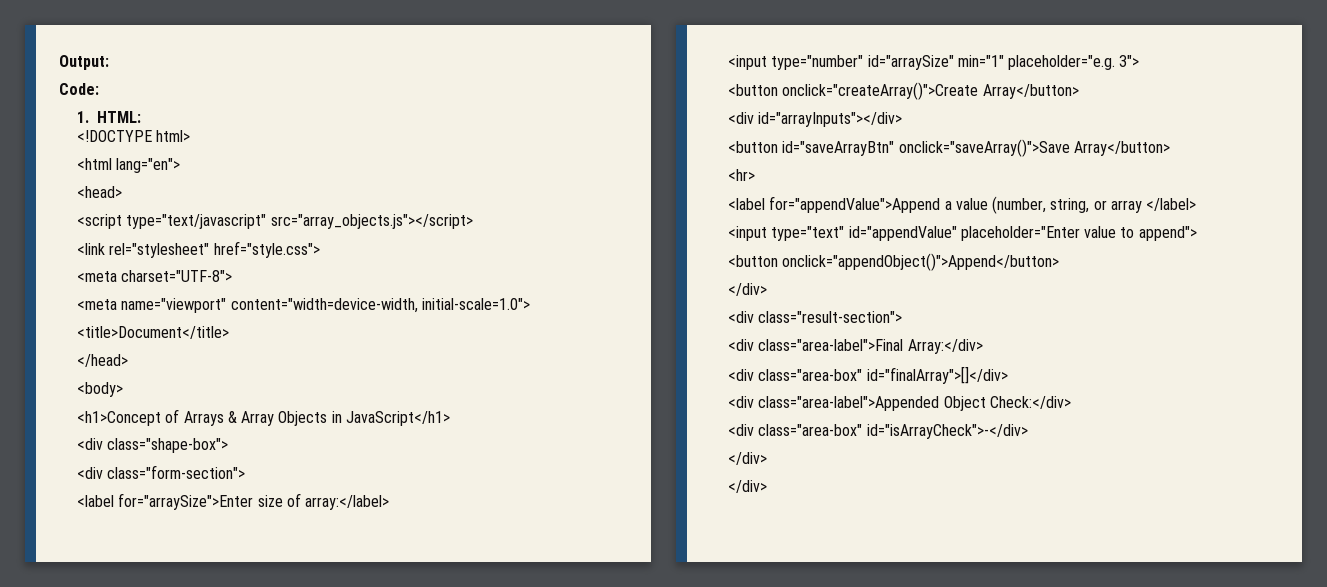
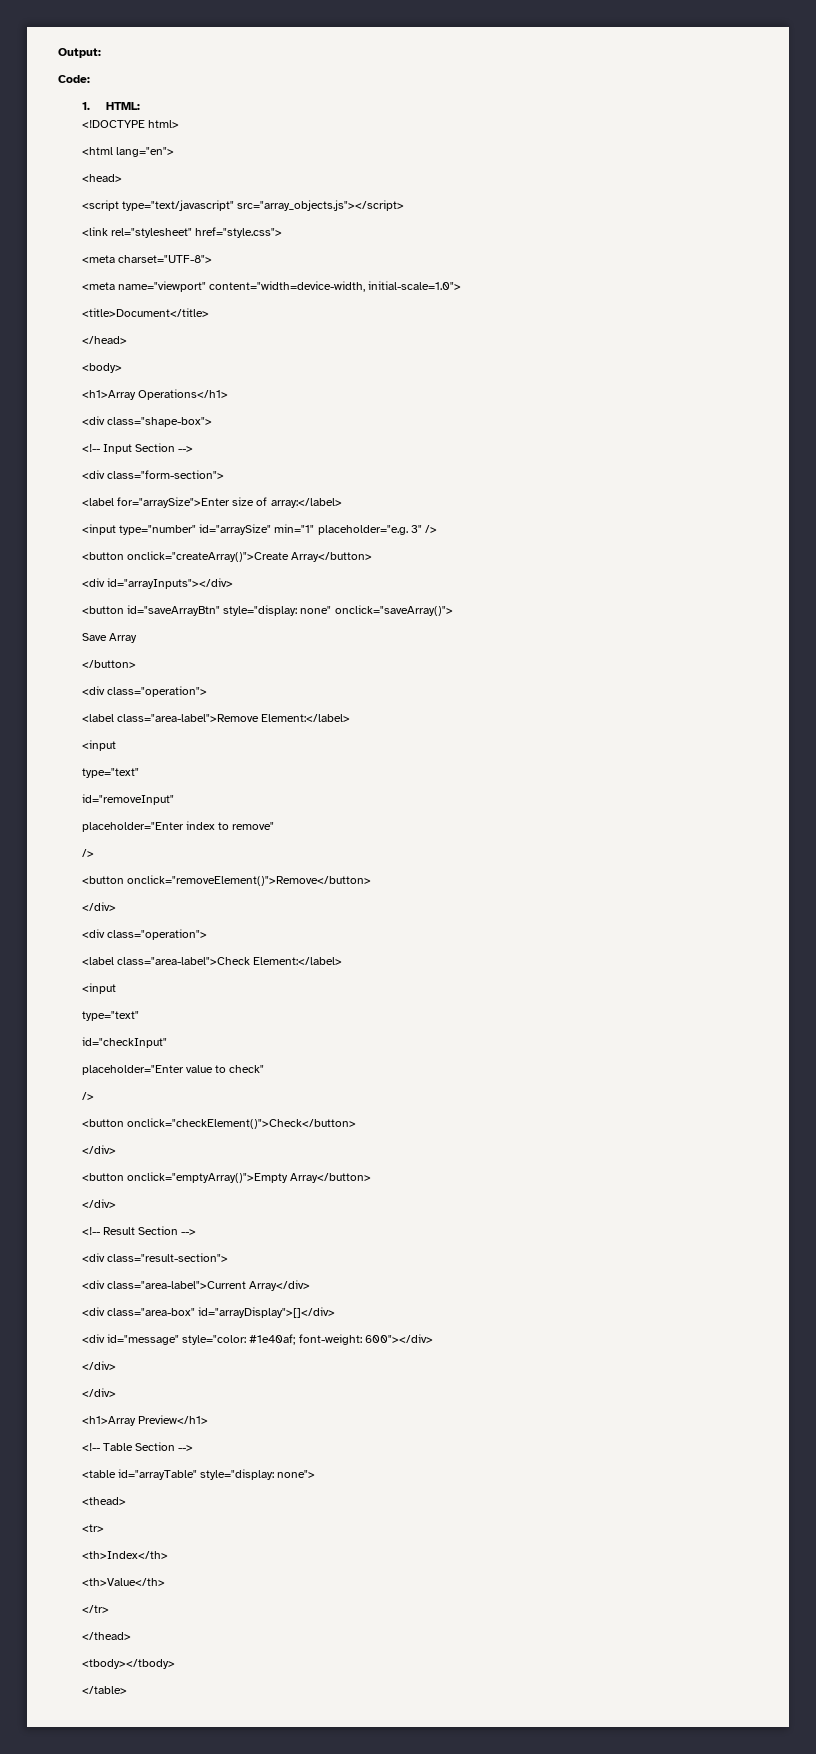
[76,409,451,426] [76,438,229,453] <h1>Concept of Arrays & Array Objects in JavaScript</h1> // <div class="shape-box"> -> [81,389,228,400] [81,416,212,427] [81,443,194,454] <h1>Array Operations</h1> // <div class="shape-box"> // <!-- Input Section -->
[1119,55,1140,67] 3"> -> [410,525,438,533] 3" />
[898,139,1170,157] [727,169,755,181] [727,196,1197,214] [727,226,957,241] onclick="saveArray()">Save Array</button> // <hr> // <label for="appendValue">Append a value (number, string, or array </label> // <input type="text" id="appendValue" -> [223,605,453,616] [81,633,137,643] [81,660,136,668] [81,686,207,697] [81,714,351,722] [81,740,116,751] [81,768,139,778] [81,794,174,805] [81,821,275,832] [81,849,94,857] [81,875,371,886] [81,902,116,911] [81,929,207,940] [81,957,343,965] [81,983,116,994] [81,1011,139,1021] [81,1037,167,1048] style="display: none" onclick="saveArray()"> // Save Array // </button> // <div class="operation"> // <label class="area-label">Remove Element:</label> // <input // type="text" // id="removeInput" // placeholder="Enter index to remove" // /> // <button onclick="removeElement()">Remove</button> // </div> // <div class="operation"> // <label class="area-label">Check Element:</label> // <input // type="text" // id="checkInput" //
[1138,226,1197,241] [727,253,1060,271] [727,283,767,296] append"> // <button onclick="appendObject()">Append</button> // </div> -> [229,1065,265,1073] [81,1092,94,1100] [81,1118,356,1129] [81,1145,116,1154] [81,1172,372,1183] [81,1199,116,1208] [81,1226,197,1235] check" // /> // <button onclick="checkElement()">Check</button> // </div> // <button onclick="emptyArray()">Empty Array</button> // </div> // <!-- Result Section -->
[758,339,983,354] [727,366,1008,384] [727,396,1071,411] [727,424,1028,439] [727,452,767,465] [727,480,767,493] class="area-label">Final Array:</div> // <div class="area-box" id="finalArray">[]</div> // <div class="area-label">Appended Object Check:</div> // <div class="area-box" id="isArrayCheck">-</div> // </div> // </div> -> [106,1280,311,1291] [81,1307,336,1318] [81,1334,433,1345] [81,1361,116,1370] [81,1388,116,1397] [81,1415,208,1426] [81,1442,194,1451] [81,1469,316,1480] [81,1497,126,1505] [81,1524,104,1532] [81,1551,168,1559] [81,1578,165,1586] [81,1605,109,1613] [81,1632,131,1640] [81,1659,175,1669] [81,1686,127,1694] class="area-label">Current Array</div> // <div class="area-box" id="arrayDisplay">[]</div> // <div id="message" style="color: #1e40af; font-weight: 600"></div> // </div> // </div> // <h1>Array Preview</h1> // <!-- Table Section --> // <table id="arrayTable" style="display: none"> // <thead> // <tr> // <th>Index</th> // <th>Value</th> // </tr> // </thead> // <tbody></tbody> // </table>

